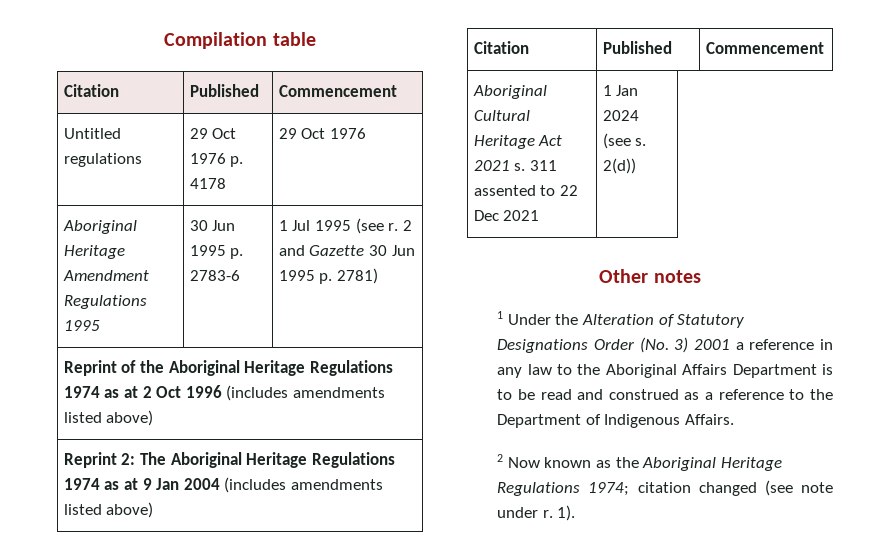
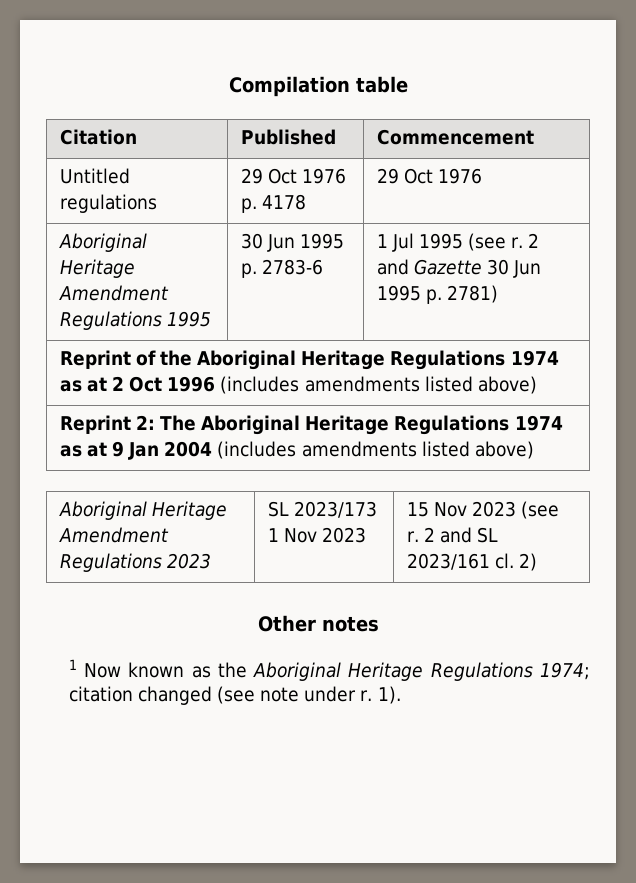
[473,41,529,54] [602,41,672,54] [705,42,824,54] [472,85,547,99] [473,110,530,121] [473,135,563,149] [473,160,558,171] [473,185,579,196] [473,210,540,221] [602,85,639,96] [602,110,639,121] [602,133,647,149] [602,158,636,174] [599,269,701,283] [497,311,745,328] [497,337,833,353] [497,364,833,378] [497,389,834,400] [497,414,735,428] [497,454,504,462] Citation | Published | Commencement // Aboriginal Cultural Heritage Act 2021 s. 311 assented to 22 Dec 2021 | 1 Jan 2024 (see s. 2(d)) // Other notes // 1 Under the Alteration of Statutory Designations Order (No. 3) 2001 a reference in any law to the Aboriginal Affairs Department is to be read and construed as a reference to the Department of Indigenous Affairs. // 2 -> [58,501,227,520] [58,527,169,543] [59,553,211,572] [267,501,377,518] [267,527,367,543] [406,501,560,519] [406,527,499,543] [406,553,538,571] [257,615,379,632] [68,659,77,670] Aboriginal Heritage Amendment Regulations 2023 | SL 2023/173 1 Nov 2023 | 15 Nov 2023 (see r. 2 and SL 2023/161 cl. 2) // Other notes // 1

